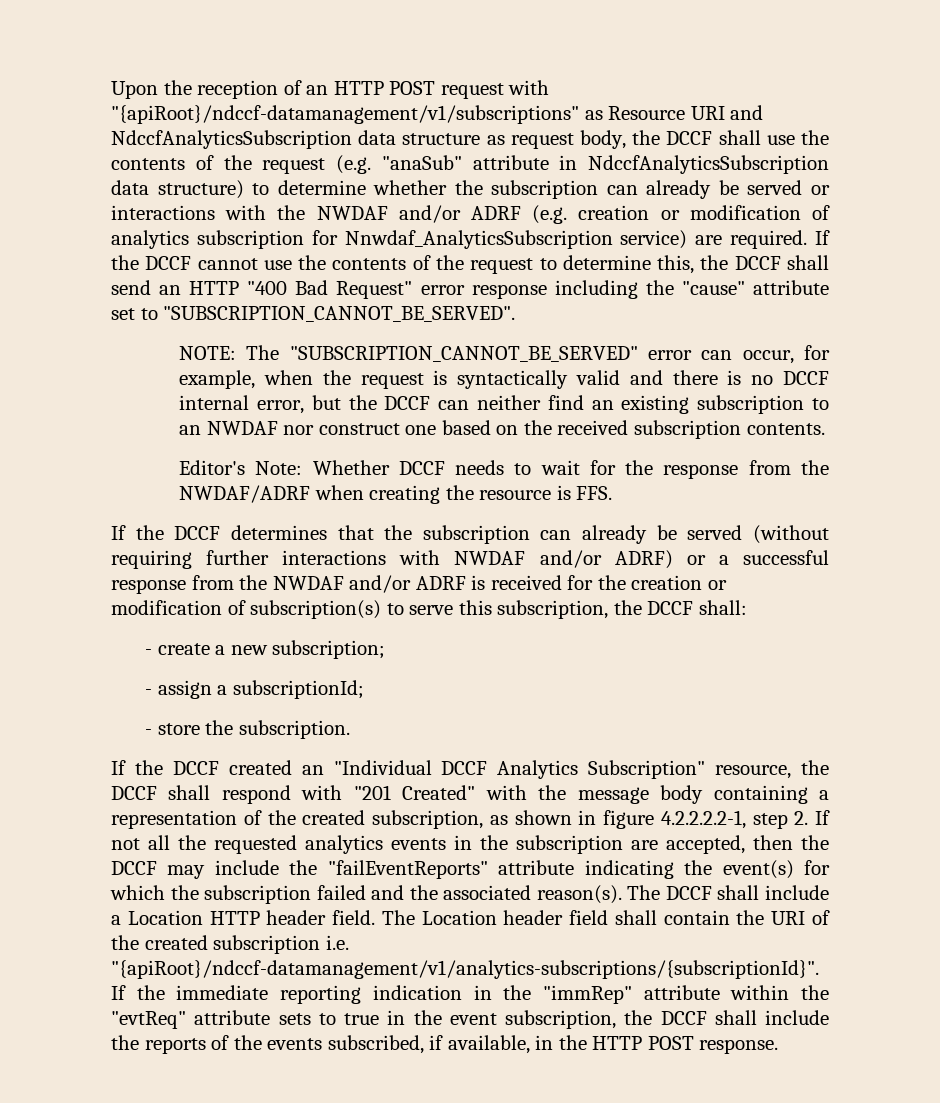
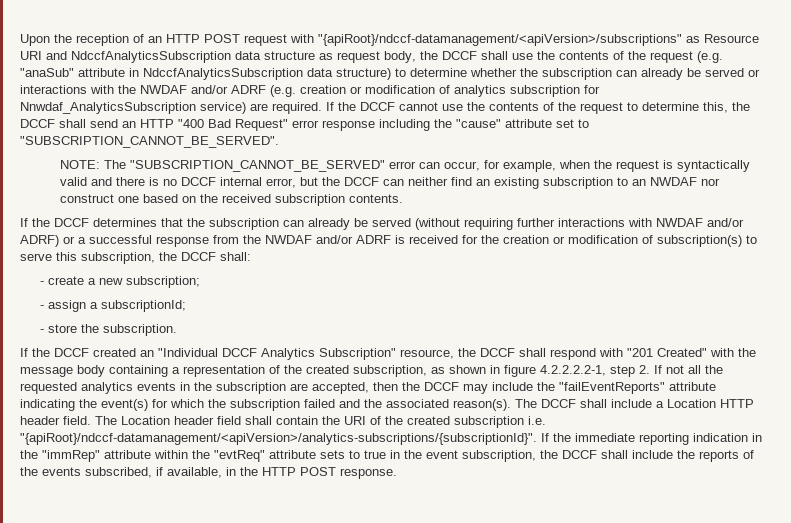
[111,105,579,124] "{apiRoot}/ndccf-datamanagement/v1/subscriptions" -> [318,34,682,46] "{apiRoot}/ndccf-datamanagement/<apiVersion>/subscriptions"
[179,460,829,479] [179,485,613,504] // Editor's Note: Whether DCCF needs to wait for the response from the NWDAF/ADRF when creating the resource is FFS. -> (404, 198) none
[111,960,819,979] "{apiRoot}/ndccf-datamanagement/v1/analytics-subscriptions/{subscriptionId}". -> [20,433,537,445] "{apiRoot}/ndccf-datamanagement/<apiVersion>/analytics-subscriptions/{subscriptionId}".

